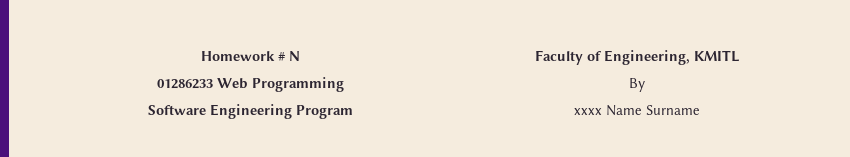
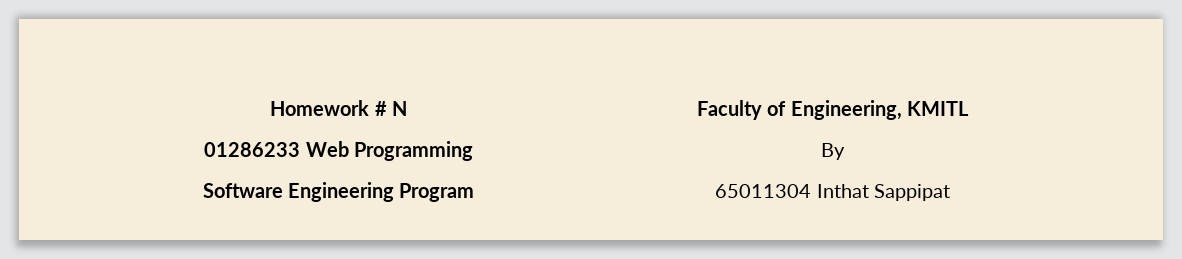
[574,105,700,116] xxxx Name Surname -> [715,184,950,201] 65011304 Inthat Sappipat

